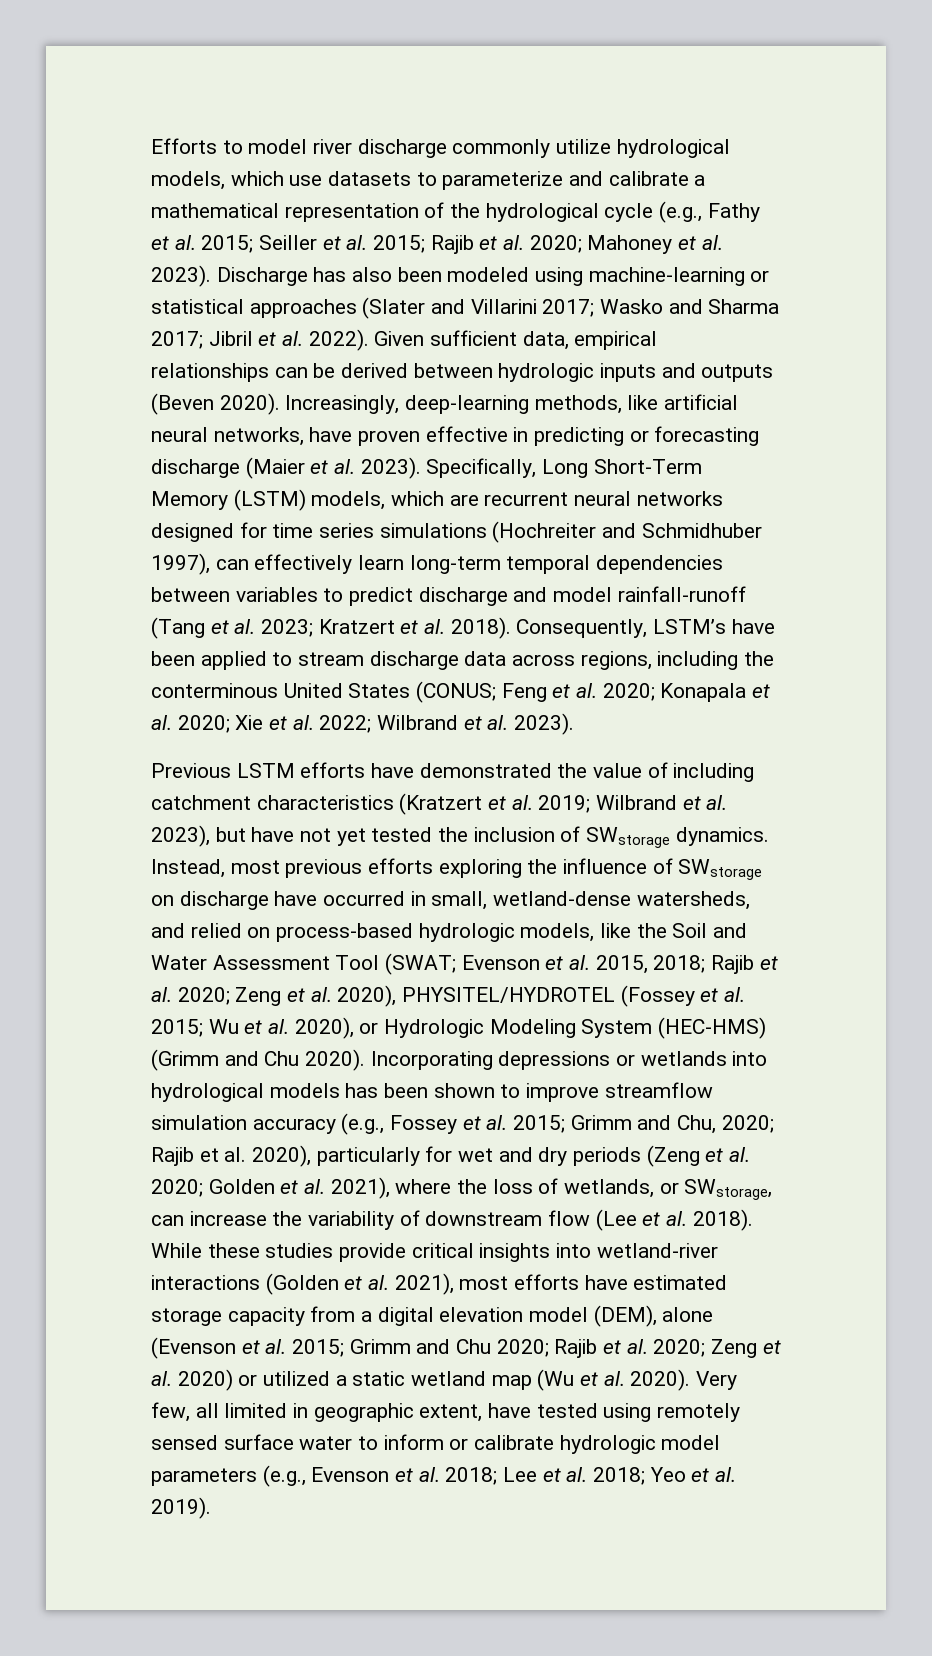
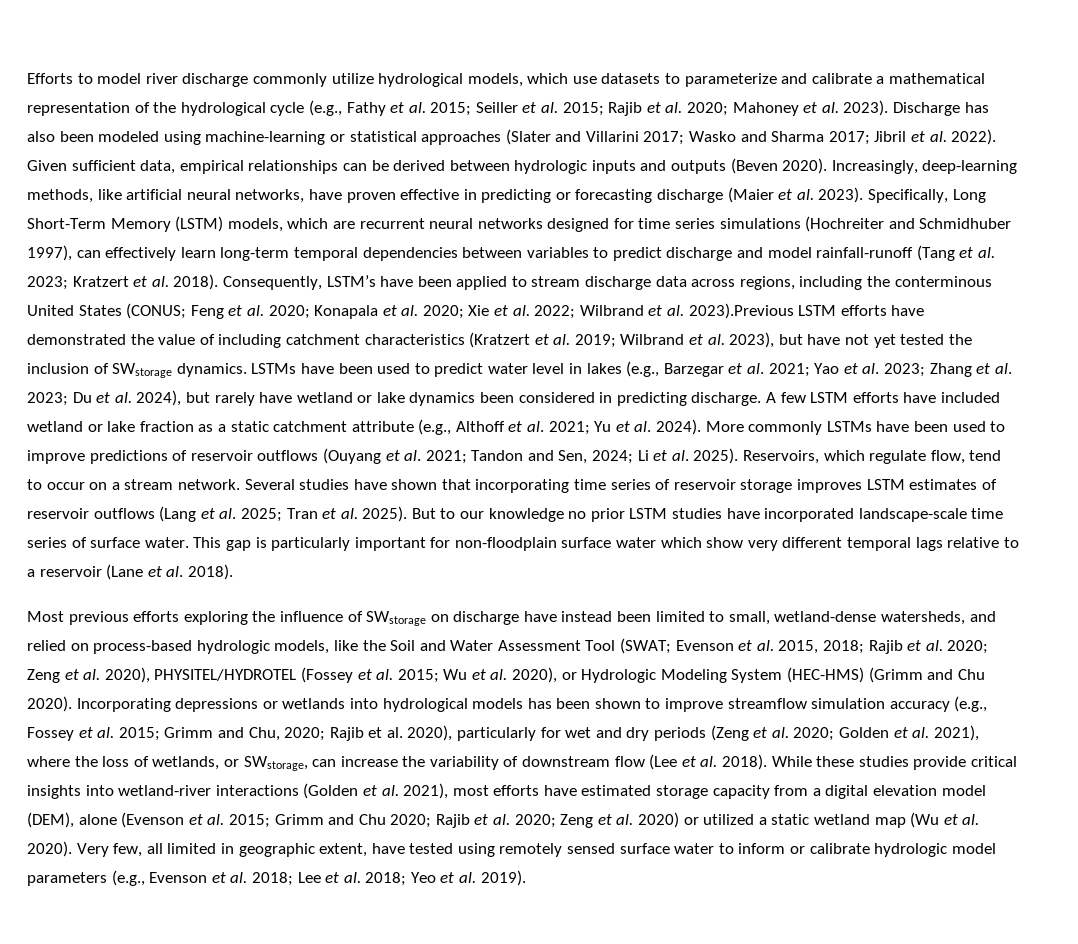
[514,713,575,735] [151,763,231,778] 2023). // Previous -> [688,303,794,319] 2023).Previous
[151,859,280,878] Instead, most -> [251,361,1012,377] [27,390,1000,406] [27,419,1006,435] [27,448,1002,464] [27,479,997,493] [27,506,1004,522] [27,537,1019,551] [27,564,233,580] [27,611,64,622] LSTMs have been used to predict water level in lakes (e.g., Barzegar et al. 2021; Yao et al. 2023; Zhang et al. 2023; Du et al. 2024), but rarely have wetland or lake dynamics been considered in predicting discharge. A few LSTM efforts have included wetland or lake fraction as a static catchment attribute (e.g., Althoff et al. 2021; Yu et al. 2024). More commonly LSTMs have been used to improve predictions of reservoir outflows (Ouyang et al. 2021; Tandon and Sen, 2024; Li et al. 2025). Reservoirs, which regulate flow, tend to occur on a stream network. Several studies have shown that incorporating time series of reservoir storage improves LSTM estimates of reservoir outflows (Lang et al. 2025; Tran et al. 2025). But to our knowledge no prior LSTM studies have incorporated landscape-scale time series of surface water. This gap is particularly important for non-floodplain surface water which show very different temporal lags relative to a reservoir (Lane et al. 2018). // Most
[323,891,426,906] occurred in -> [561,611,725,622] instead been limited to

